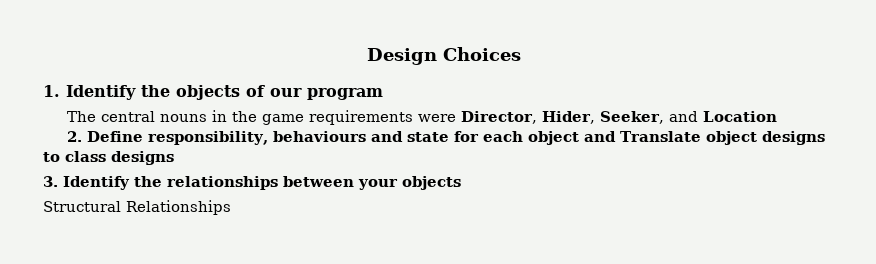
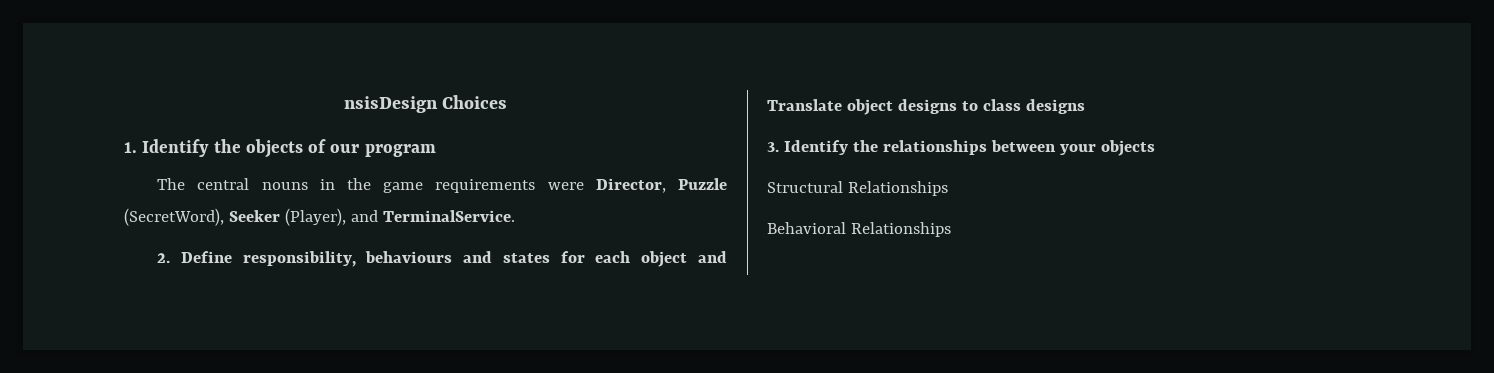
[366,48,437,65] Design -> [343,96,438,113] nsisDesign
[541,111,777,124] Hider, Seeker, and Location -> [678,178,727,190] [124,208,515,226] Puzzle (SecretWord), Seeker (Player), and TerminalService.
[406,132,449,142] state -> [502,253,550,263] states
(231, 207) none -> [767,222,951,237] // Behavioral Relationships

